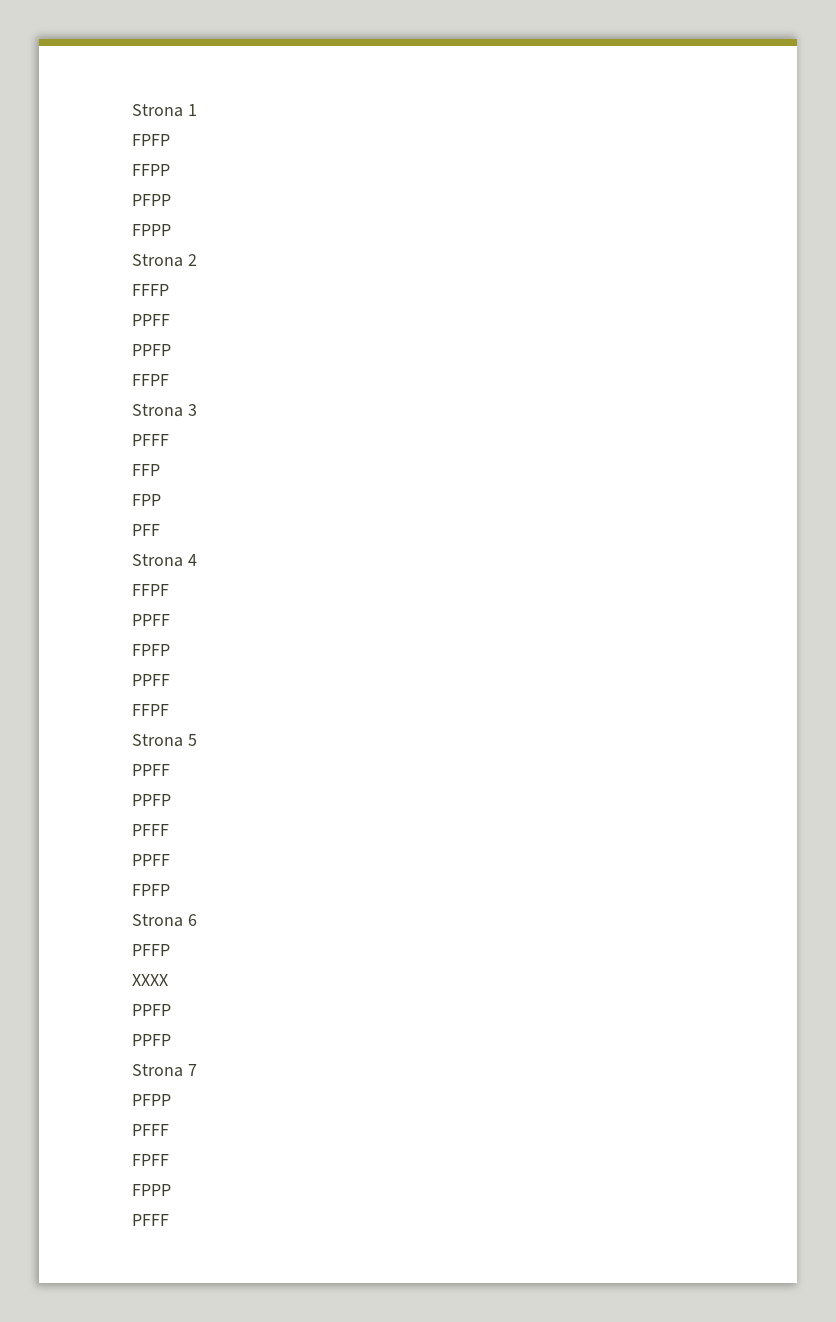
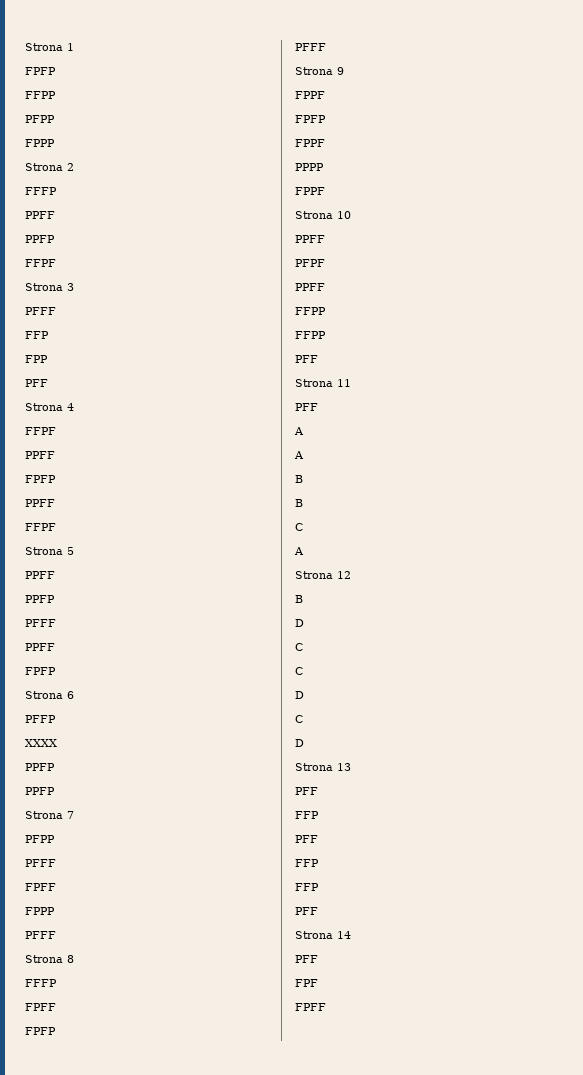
(169, 1220) none -> [25,955,74,963] [25,979,57,987] [25,1003,56,1011] [25,1027,56,1035] [295,43,326,51] [295,67,344,75] [295,91,325,99] [295,115,326,123] [295,139,325,147] [295,163,324,171] [295,187,325,195] [295,211,351,219] [295,235,325,243] [295,259,325,267] [295,283,325,291] [295,307,326,315] [295,331,326,339] [295,355,318,363] [295,379,351,387] [295,403,318,411] [294,427,304,435] [294,451,304,459] [295,475,303,483] [295,499,303,507] [295,523,303,531] [294,547,304,555] [295,571,351,579] [295,595,303,603] [295,619,304,627] [295,643,303,651] [295,667,303,675] [295,691,304,699] [295,715,303,723] [295,739,304,747] [295,763,351,771] [295,787,318,795] [295,811,319,819] [295,835,318,843] [295,859,319,867] [295,883,319,891] [295,907,318,915] [295,931,351,939] [295,955,318,963] [295,979,318,987] [295,1003,326,1011] // Strona 8 // FFFP // FPFF // FPFP // PFFF // Strona 9 // FPPF // FPFP // FPPF // PPPP // FPPF // Strona 10 // PPFF // PFPF // PPFF // FFPP // FFPP // PFF // Strona 11 // PFF // A // A // B // B // C // A // Strona 12 // B // D // C // C // D // C // D // Strona 13 // PFF // FFP // PFF // FFP // FFP // PFF // Strona 14 // PFF // FPF // FPFF

